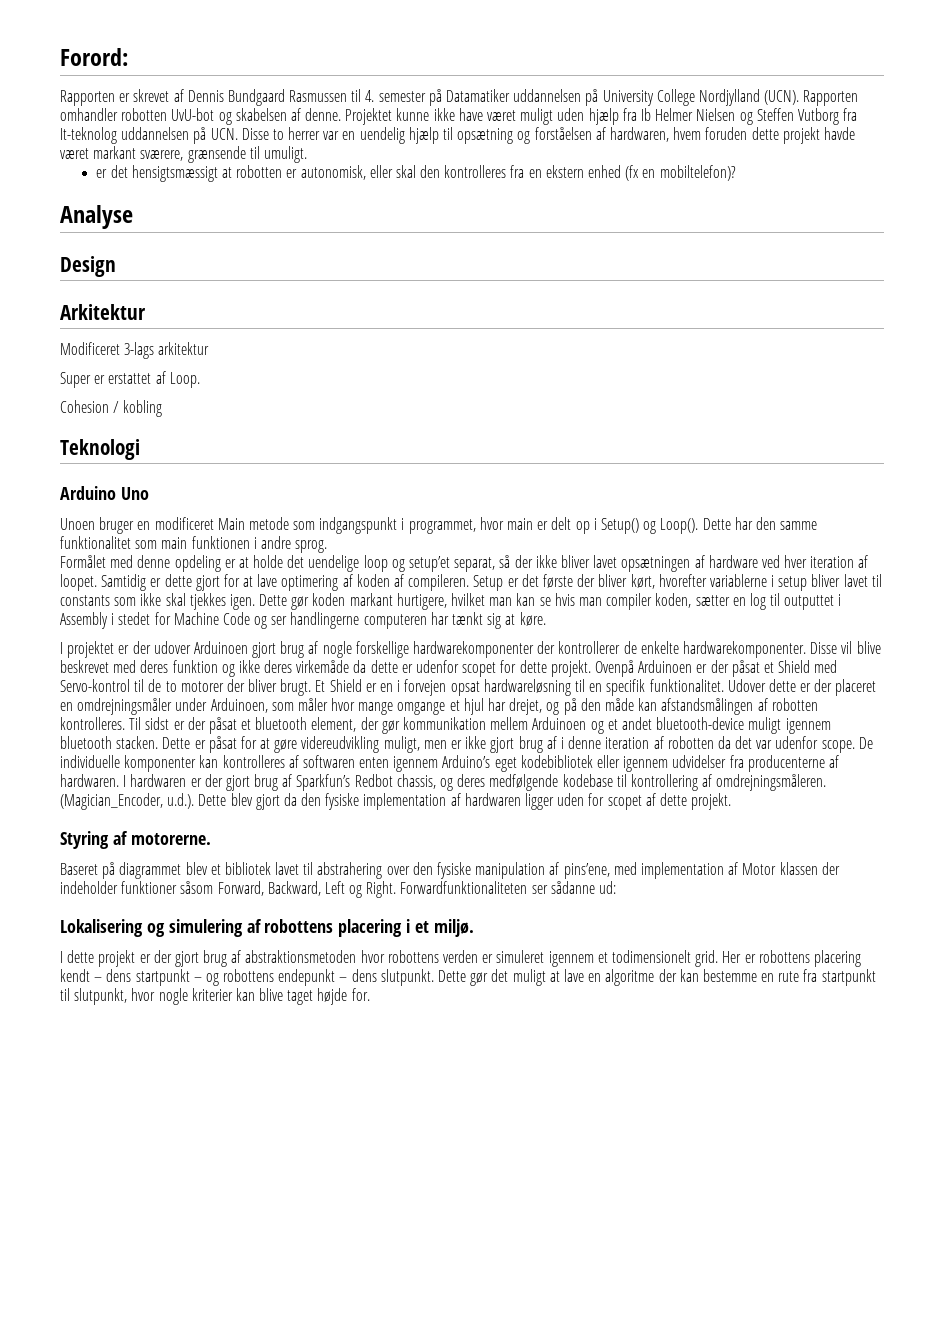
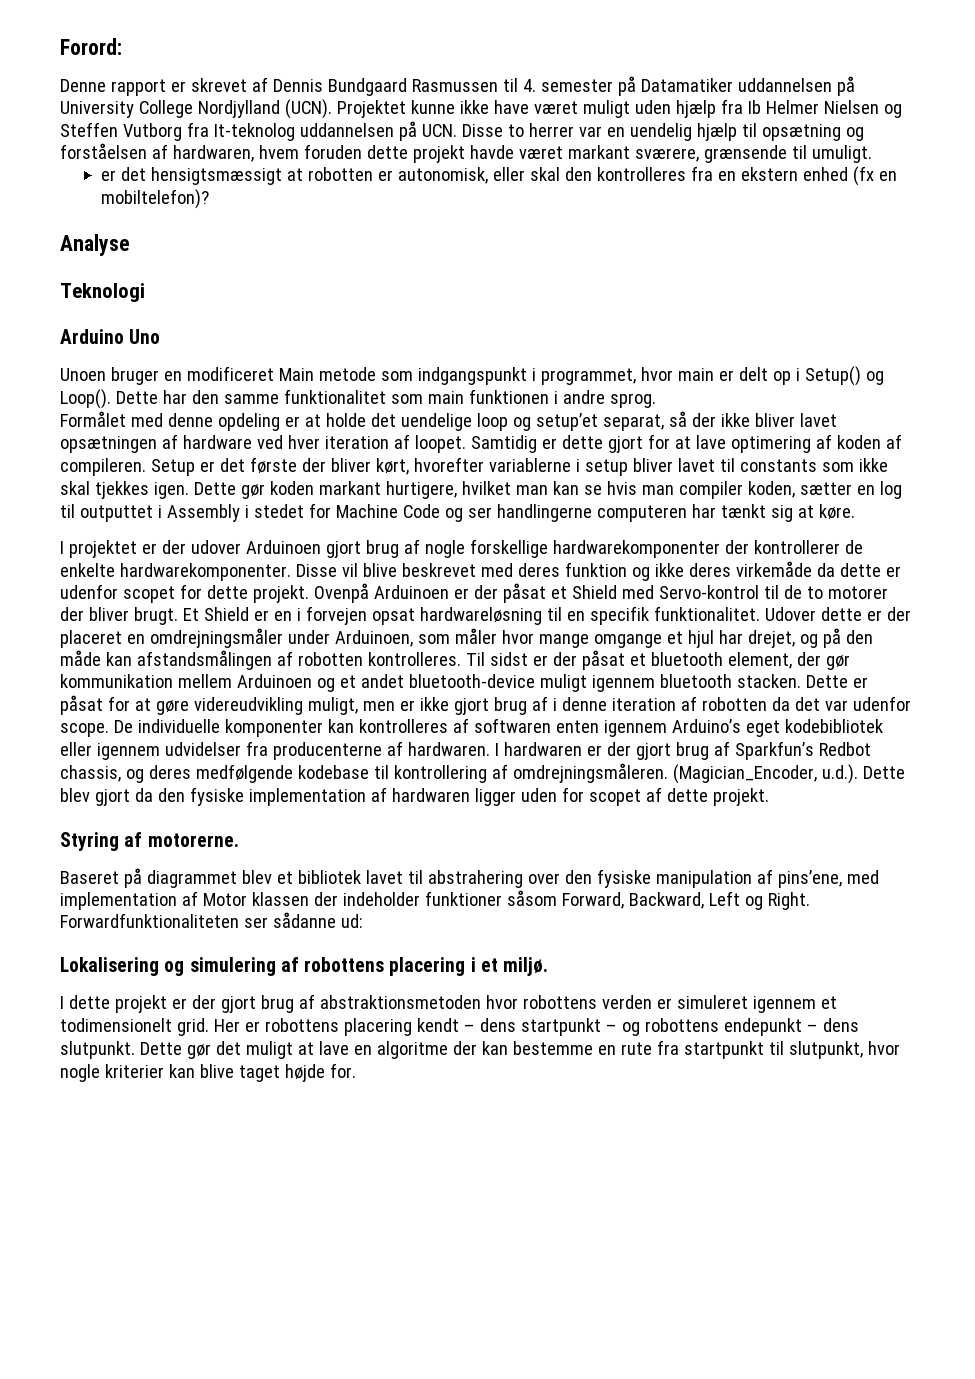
[60,90,115,106] Rapporten -> [60,79,166,96] Denne rapport
[803,90,859,106] [60,108,342,125] Rapporten omhandler robotten UvU-bot og skabelsen af denne. -> (332, 109) none
[60,256,116,277] [60,304,146,320] [60,342,210,359] [60,371,200,388] [60,400,163,417] // Design // Arkitektur // Modificeret 3-lags arkitektur // Super er erstattet af Loop. // Cohesion / kobling -> (130, 245) none

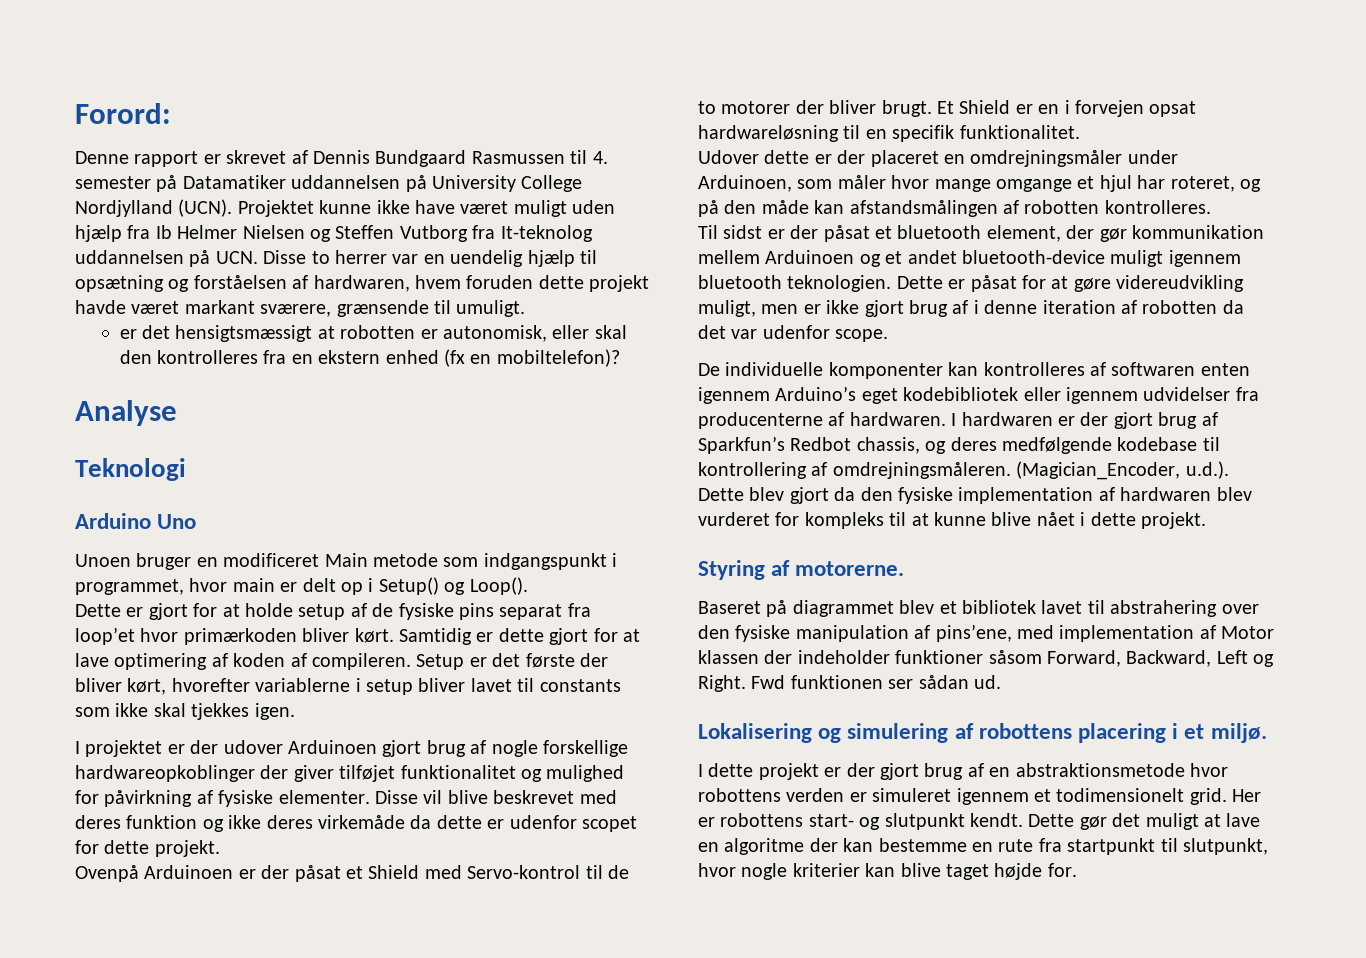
[115,389,656,408] [60,411,837,431] [60,434,466,453] Dette har den samme funktionalitet som main funktionen i andre sprog. // Formålet med denne opdeling er at holde det uendelige loop og setup’et separat, så der ikke bliver lavet opsætningen af hardware ved hver iteration af loopet. -> [75,603,591,620] [75,627,394,645] // Dette er gjort for at holde setup af de fysiske pins separat fra loop’et hvor primærkoden bliver kørt.
[193,481,902,499] [60,503,855,522] Dette gør koden markant hurtigere, hvilket man kan se hvis man compiler koden, sætter en log til outputtet i Assembly i stedet for Machine Code og ser handlingerne computeren har tænkt sig at køre. -> (295, 711) none
[552,540,863,558] [60,563,291,581] hardwarekomponenter der kontrollerer de enkelte hardwarekomponenter. -> [75,765,625,782] [75,790,370,807] hardwareopkoblinger der giver tilføjet funktionalitet og mulighed for påvirkning af fysiske elementer.
(309, 594) none -> (220, 848) //
(760, 613) none -> (1080, 132) //
[747,630,795,648] drejet, -> [1170,176,1235,192] roteret,
(461, 659) none -> (1211, 207) //
[736,674,801,688] stacken. -> [787,275,892,292] teknologien.
(109, 730) none -> (889, 335) //
[474,787,662,806] ligger uden for scopet af -> [1216,487,1252,501] [698,512,1086,529] blev vurderet for kompleks til at kunne blive nået i
[60,912,363,928] Forwardfunktionaliteten ser sådanne ud: -> [751,675,1001,689] Fwd funktionen ser sådan ud.
[319,995,481,1009] abstraktionsmetoden -> [989,763,1185,777] en abstraktionsmetode
[343,1018,859,1036] [60,1041,135,1059] placering kendt – dens startpunkt – og robottens endepunkt – dens slutpunkt. -> [808,813,1023,830] start- og slutpunkt kendt.

